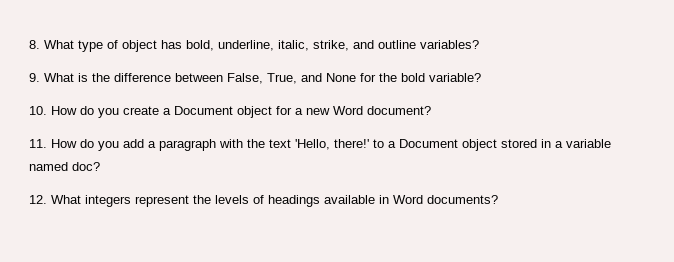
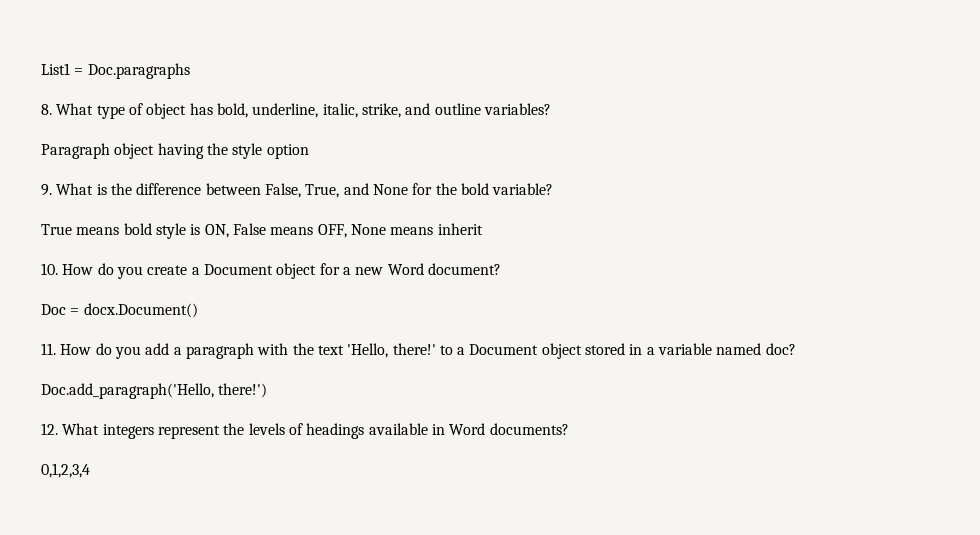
(29, 44) none -> [41,63,190,79] List1 = Doc.paragraphs //
(479, 44) none -> [41,143,309,159] // Paragraph object having the style option
(481, 77) none -> [41,223,483,239] // True means bold style is ON, False means OFF, None means inherit
(431, 110) none -> [41,303,198,318] // Doc = docx.Document()
(100, 166) none -> [41,383,268,399] // Doc.add_paragraph('Hello, there!')
(498, 199) none -> [41,463,90,478] // 0,1,2,3,4

